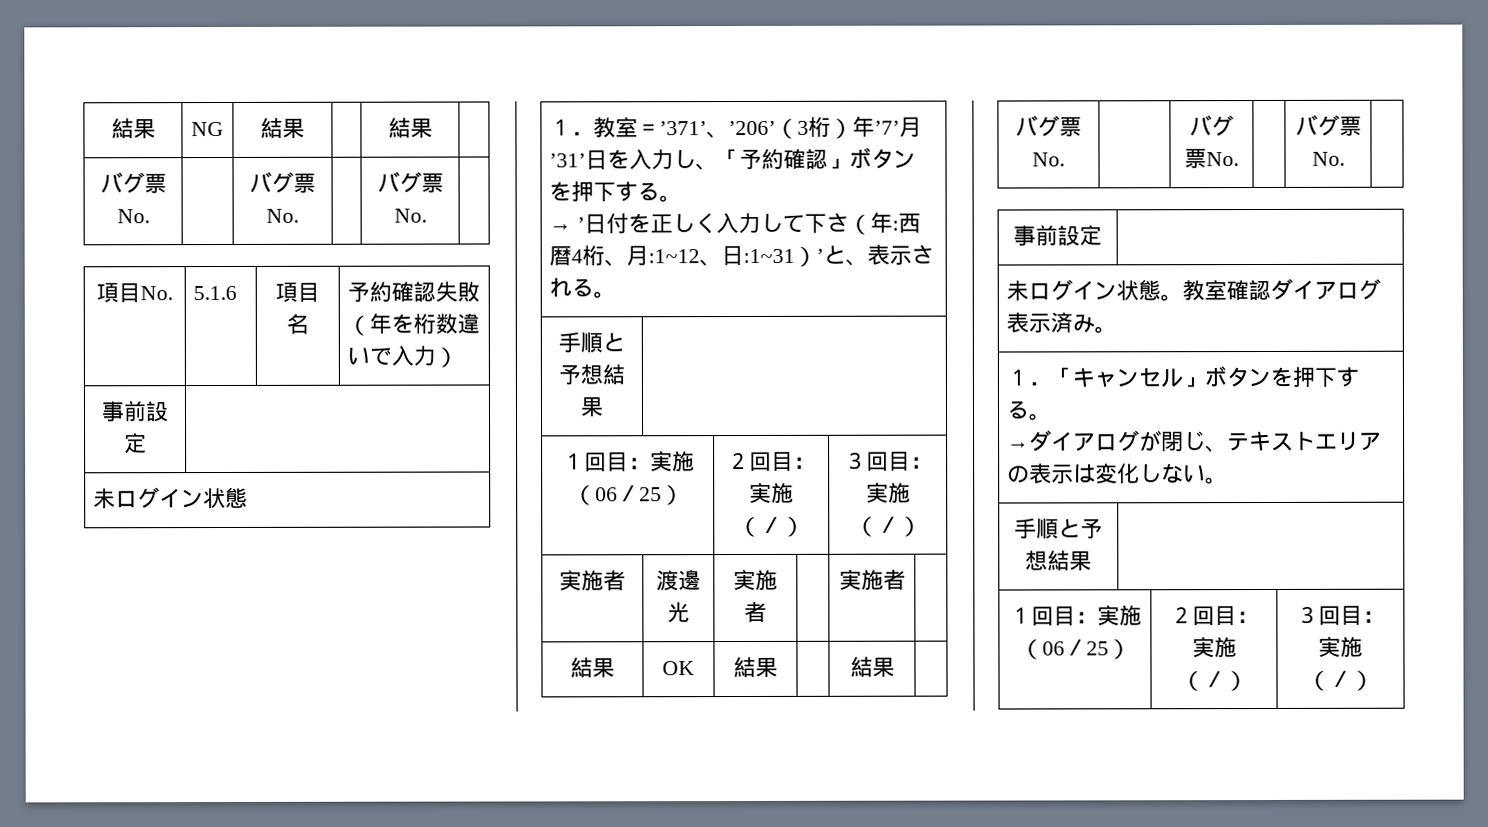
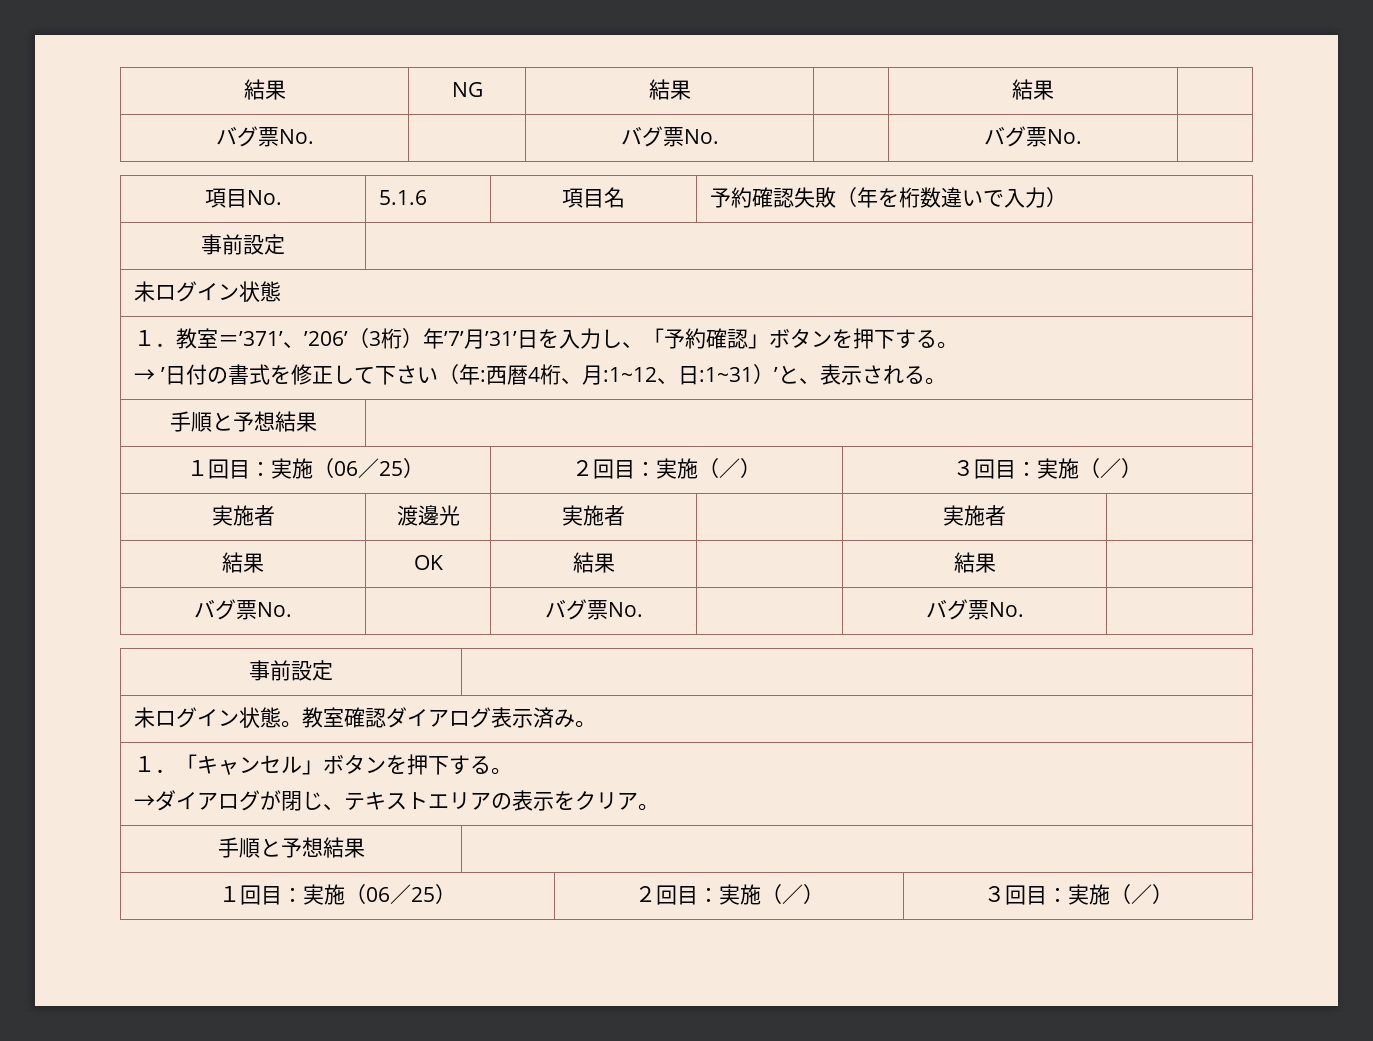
[628,212,850,235] を正しく入力して下さ -> [206,364,438,385] の書式を修正して下さい
[1073,463,1207,484] は変化しない -> [553,791,638,810] をクリア

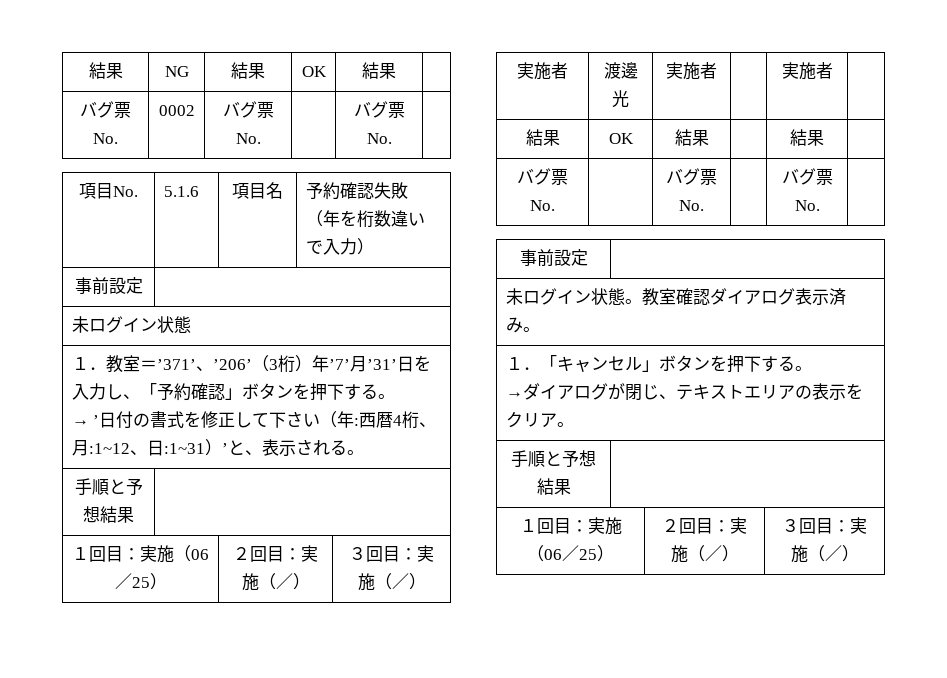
[1012,79,1054,100] [215,126,314,147] | 結果 | // バグ票No. | -> [301,66,327,77] [362,62,396,79] [80,101,131,118] [93,133,118,144] [158,105,195,116] OK | 結果 | // バグ票No. | 0002

